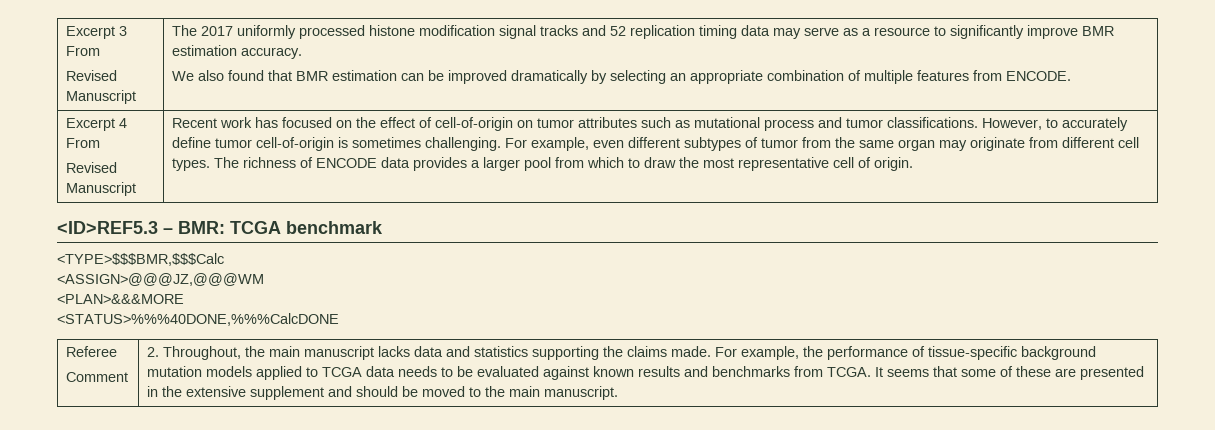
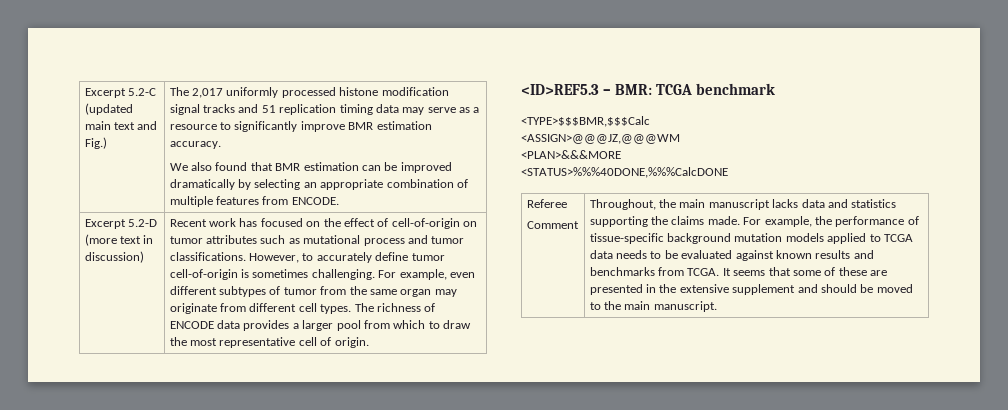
[66,26,128,39] [66,46,101,56] [66,70,118,81] [66,90,137,104] [172,25,234,36] Excerpt 3 From // Revised Manuscript | The 2017 -> [84,88,157,98] [84,103,133,115] [84,121,158,130] [84,137,107,149] [169,87,224,98] Excerpt 5.2-C (updated main text and Fig.) | The 2,017
[610,26,627,36] 52 -> [261,105,276,113] 51
[119,118,128,128] [66,138,101,148] [66,162,118,173] [66,182,137,196] 4 From // Revised Manuscript -> [128,219,158,227] [84,234,154,246] [84,251,144,263] 5.2-D (more text in discussion)
[147,347,160,357] 2. -> (579, 225) none

